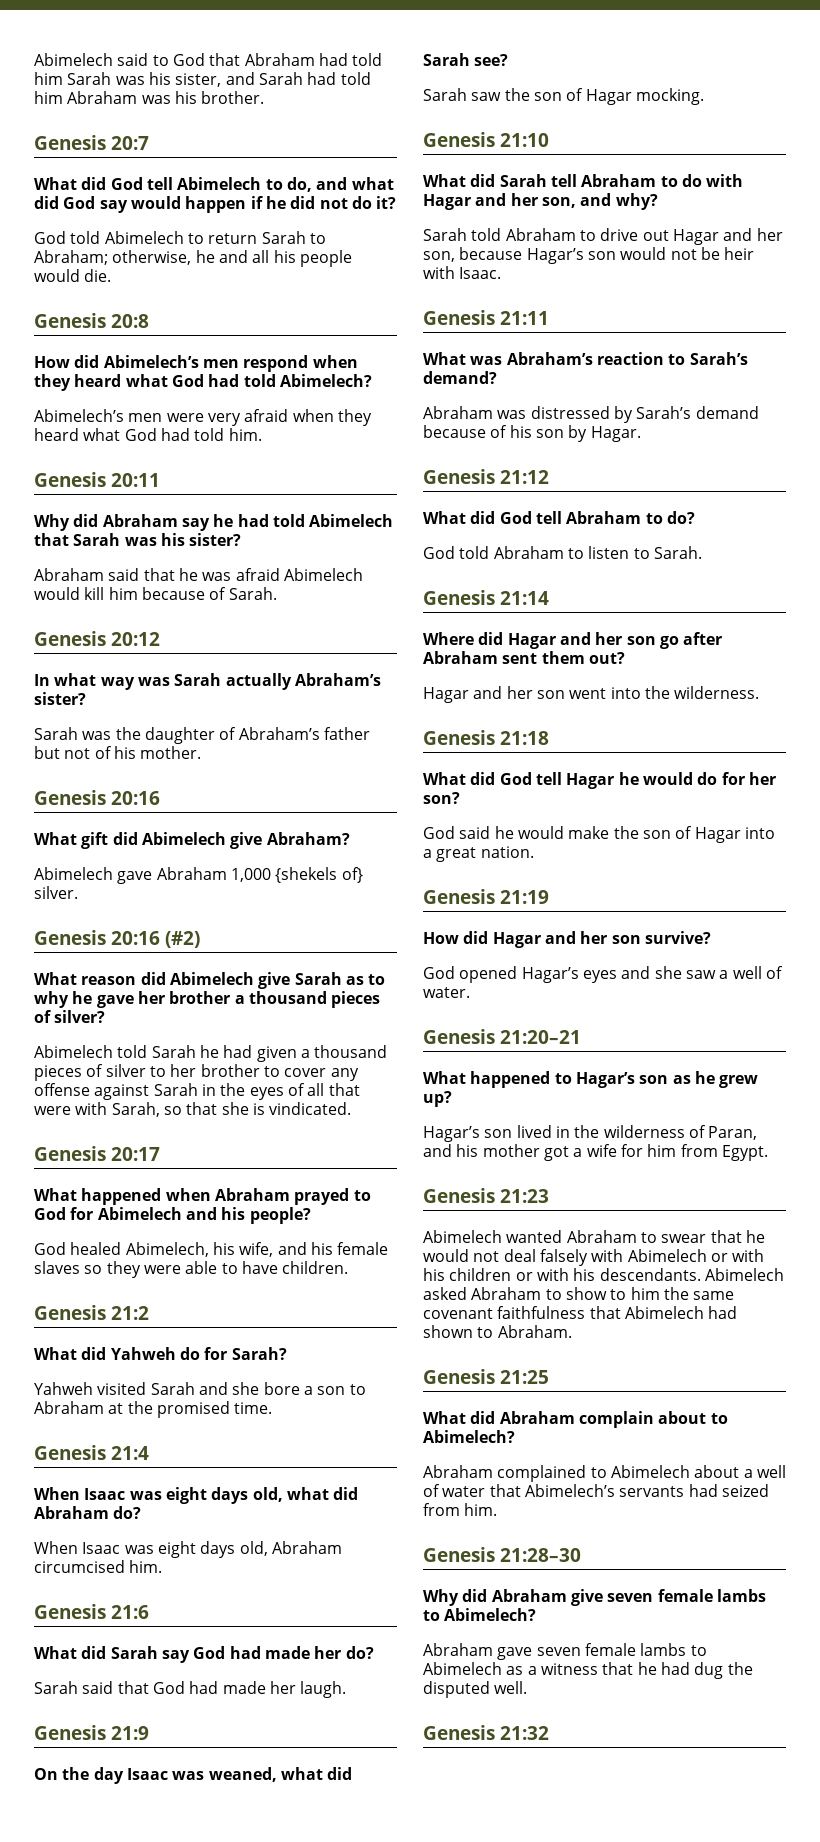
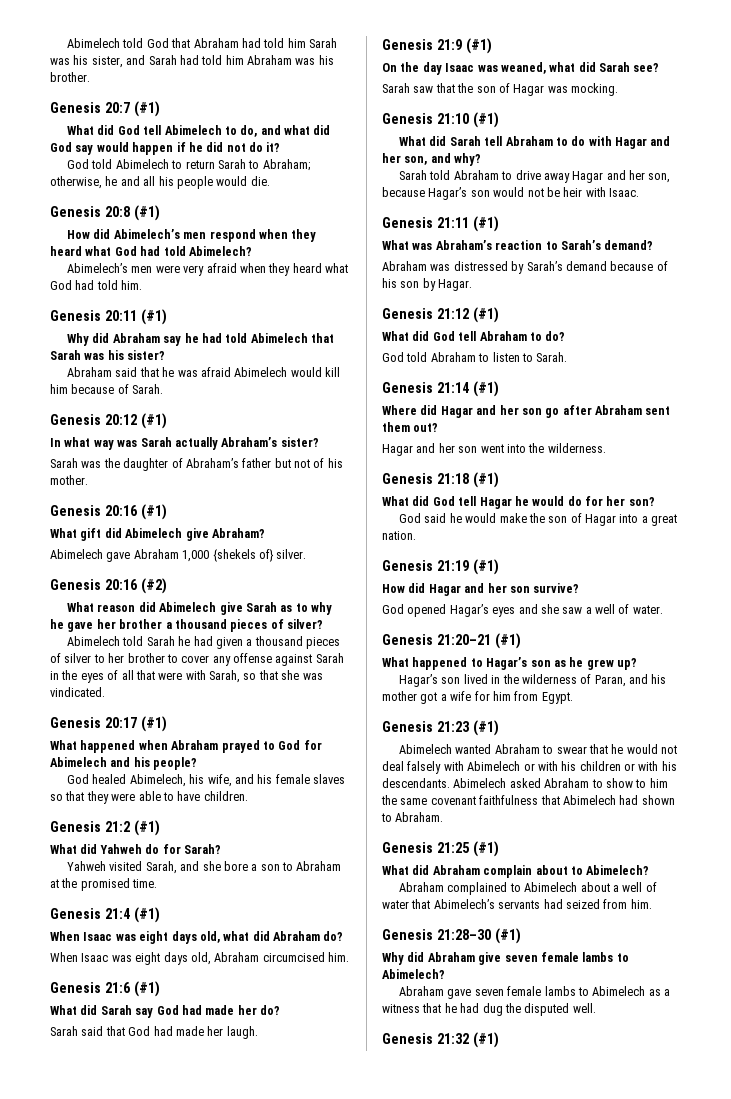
[34,53,169,66] Abimelech said to -> [67,38,144,48] Abimelech told
(149, 143) none -> [133,101,160,117] (#1)
(149, 321) none -> [133,205,160,221] (#1)
(160, 480) none -> [140,309,167,325] (#1)
(160, 639) none -> [140,413,167,429] (#1)
(160, 798) none -> [140,504,167,520] (#1)
[252,1103,265,1115] is -> [302,673,323,680] was
(160, 1154) none -> [140,716,167,732] (#1)
(103, 1269) none -> [65,791,85,801] that
(149, 1313) none -> [133,820,160,836] (#1)
[150,1382,195,1395] Sarah -> [145,861,177,874] Sarah,
(149, 1453) none -> [133,907,160,923] (#1)
(149, 1612) none -> [133,981,160,997] (#1)
(149, 1733) none -> [465,38,492,54] (#1)
[504,88,632,105] the son of Hagar -> [435,83,568,96] that the son of Hagar was
(549, 140) none -> [472,112,499,128] (#1)
[642,230,669,241] out -> [543,173,570,183] away
(549, 318) none -> [472,216,499,232] (#1)
(549, 477) none -> [472,307,499,323] (#1)
(549, 598) none -> [472,381,499,397] (#1)
(549, 738) none -> [472,472,499,488] (#1)
(549, 897) none -> [472,559,499,575] (#1)
(581, 1037) none -> [494,633,521,649] (#1)
(549, 1196) none -> [472,720,499,736] (#1)
(549, 1377) none -> [472,841,499,857] (#1)
(581, 1555) none -> [494,928,521,944] (#1)
(549, 1733) none -> [472,1032,499,1048] (#1)

